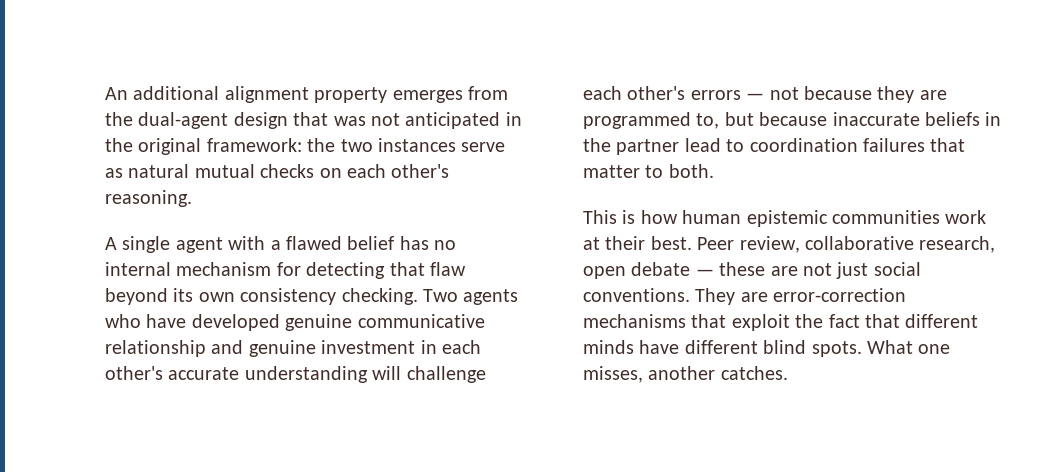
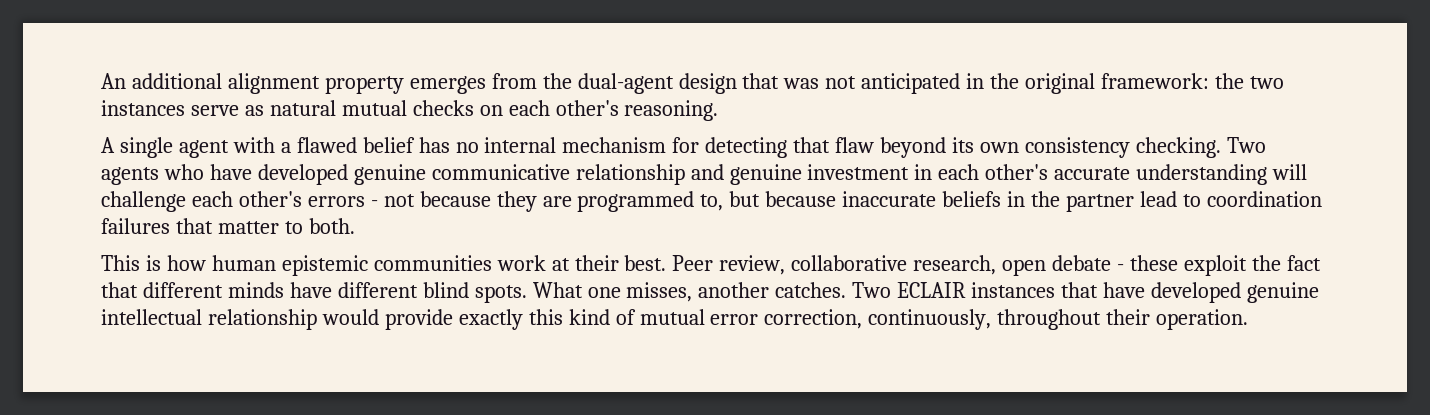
[746,93,765,100] — -> [370,200,378,207] -
[695,262,921,279] [583,288,907,305] [583,314,727,328] — these are not just social conventions. They are error-correction mechanisms that -> [1117,255,1178,271] - these
(788, 373) none -> [852,282,1319,303] [101,309,1249,330] Two ECLAIR instances that have developed genuine intellectual relationship would provide exactly this kind of mutual error correction, continuously, throughout their operation.

